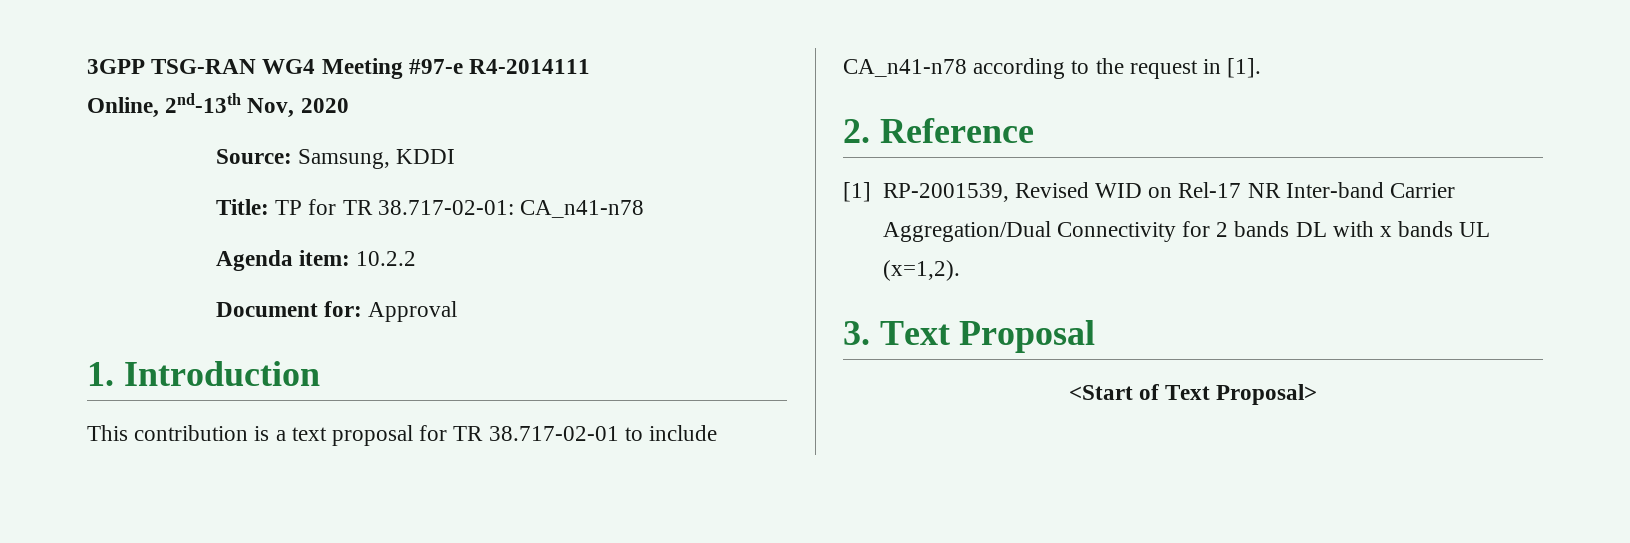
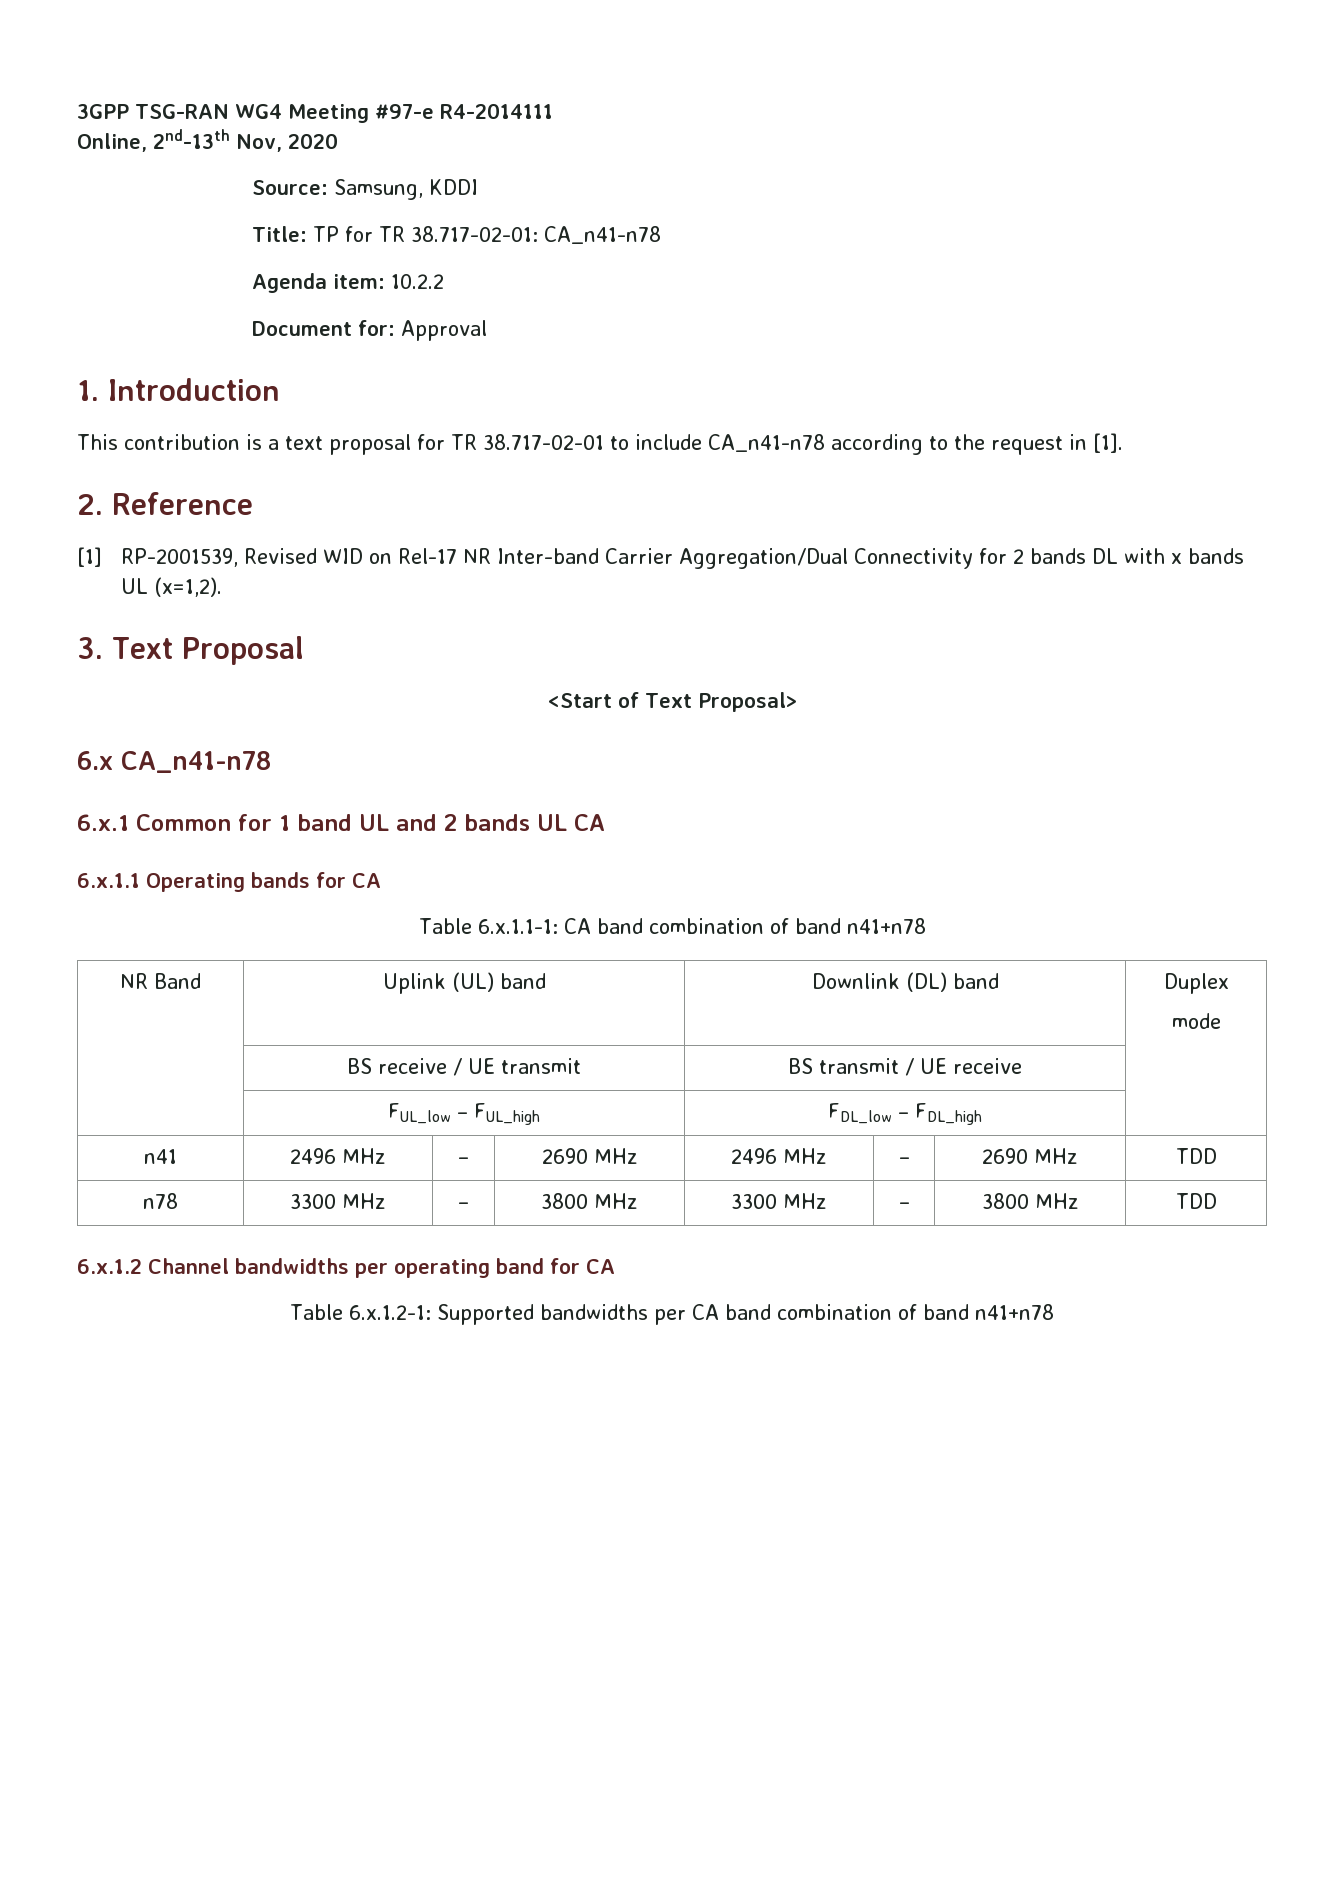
(1318, 394) none -> [77,751,271,773] [77,814,605,831] [77,872,381,892] [418,918,926,934] [120,973,201,989] [382,972,546,994] [811,972,999,992] [1163,973,1229,994] [1171,1013,1221,1029] [347,1058,581,1076] [788,1058,1022,1076] [387,1103,540,1125] [828,1103,982,1125] [144,1149,177,1164] [290,1148,386,1164] [458,1157,469,1164] [541,1148,638,1164] [731,1148,827,1164] [898,1157,910,1164] [982,1148,1078,1164] [1175,1148,1217,1164] [143,1193,178,1209] [290,1193,386,1209] [458,1202,469,1209] [541,1193,638,1209] [731,1193,827,1209] [898,1202,910,1209] [981,1193,1079,1209] [1175,1193,1217,1209] [77,1258,615,1278] [290,1304,1054,1325] // 6.x CA_n41-n78 // 6.x.1 Common for 1 band UL and 2 bands UL CA // 6.x.1.1 Operating bands for CA // Table 6.x.1.1-1: CA band combination of band n41+n78 // NR Band | Uplink (UL) band | Downlink (DL) band | Duplex // mode // | BS receive / UE transmit | BS transmit / UE receive | // | FUL_low – FUL_high | FDL_low – FDL_high | // n41 | 2496 MHz | – | 2690 MHz | 2496 MHz | – | 2690 MHz | TDD // n78 | 3300 MHz | – | 3800 MHz | 3300 MHz | – | 3800 MHz | TDD // 6.x.1.2 Channel bandwidths per operating band for CA // Table 6.x.1.2-1: Supported bandwidths per CA band combination of band n41+n78

